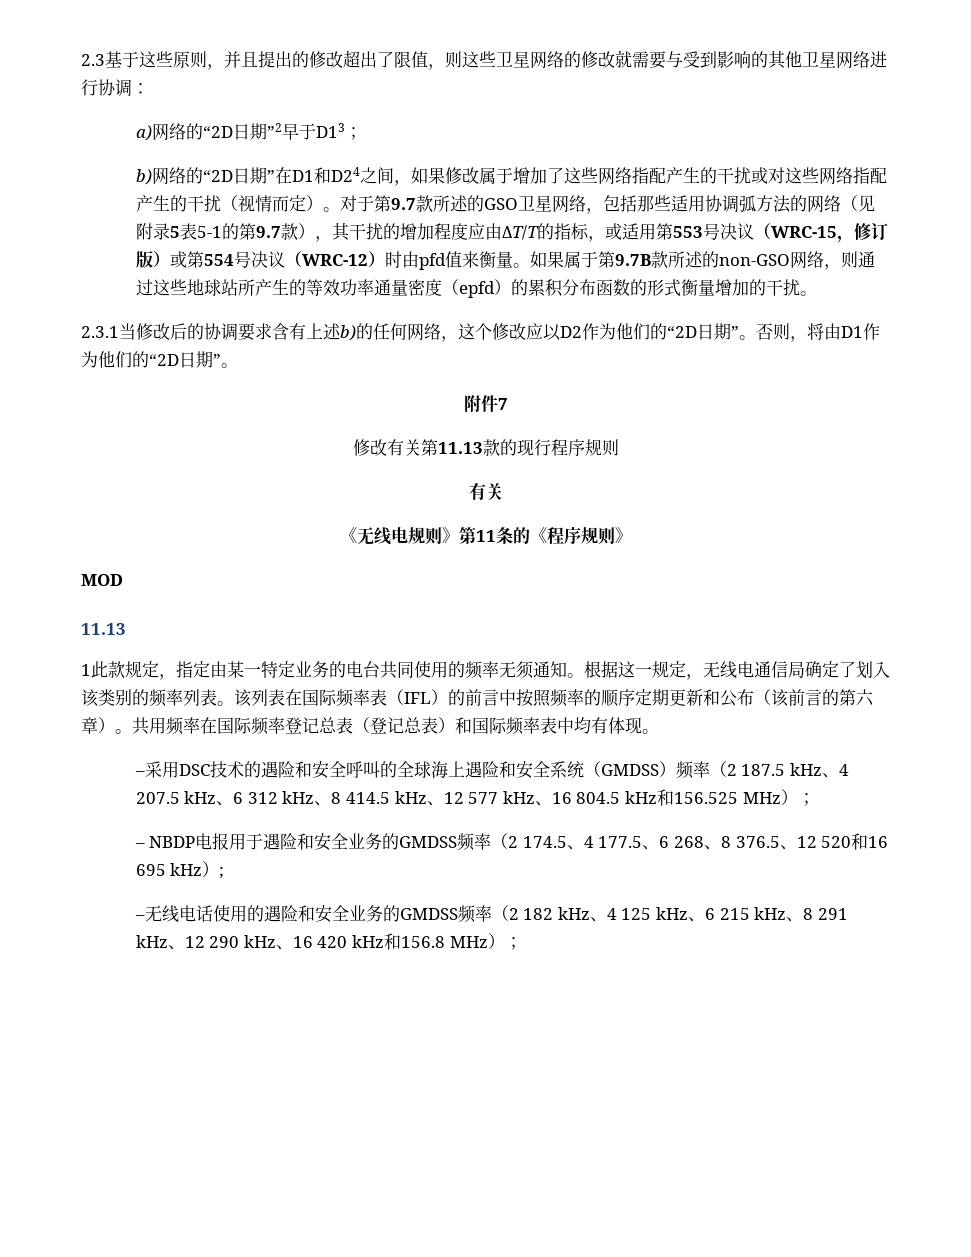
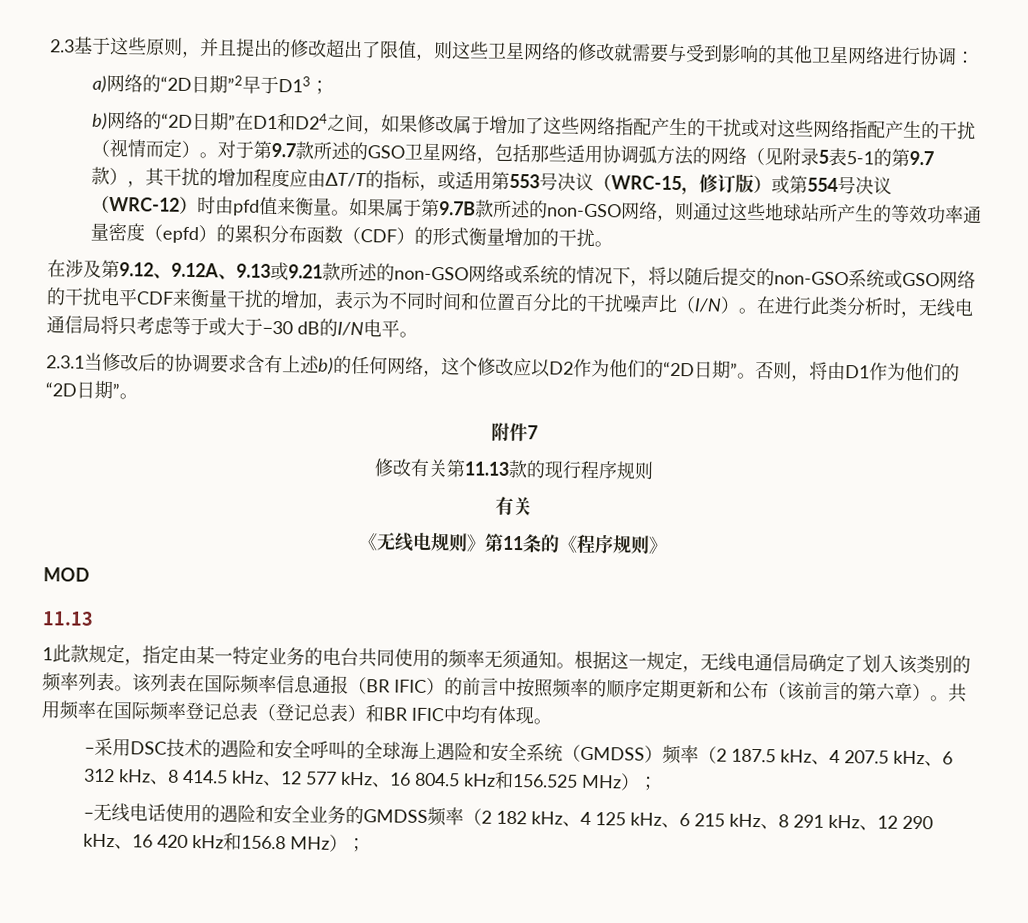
(630, 287) none -> [341,226,415,245] （CDF）
(817, 293) none -> [47,259,976,289] [46,287,974,319] [46,315,418,338] // 在涉及第9.12、9.12A、9.13或9.21款所述的non-GSO网络或系统的情况下，将以随后提交的non-GSO系统或GSO网络的干扰电平CDF来衡量干扰的增加，表示为不同时间和位置百分比的干扰噪声比（I/N）。在进行此类分析时，无线电通信局将只考虑等于或大于−30 dB的I/N电平。
[370,689,431,706] 表（IFL -> [276,674,427,695] 信息通报（BR IFIC
[472,717,557,735] 国际频率表 -> [383,707,444,722] BR IFIC
[134,833,889,851] [135,861,225,879] // – NBDP电报用于遇险和安全业务的GMDSS频率（2 174.5、4 177.5、6 268、8 376.5、12 520和16 695 kHz）; -> (658, 783) none

